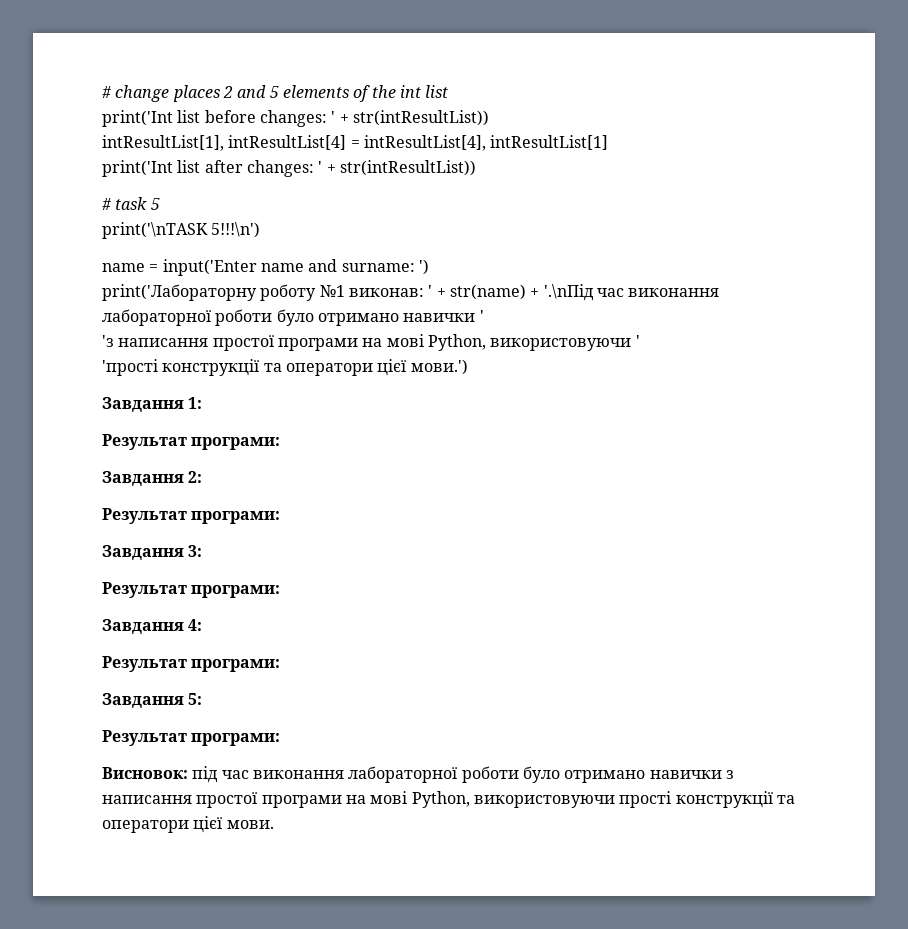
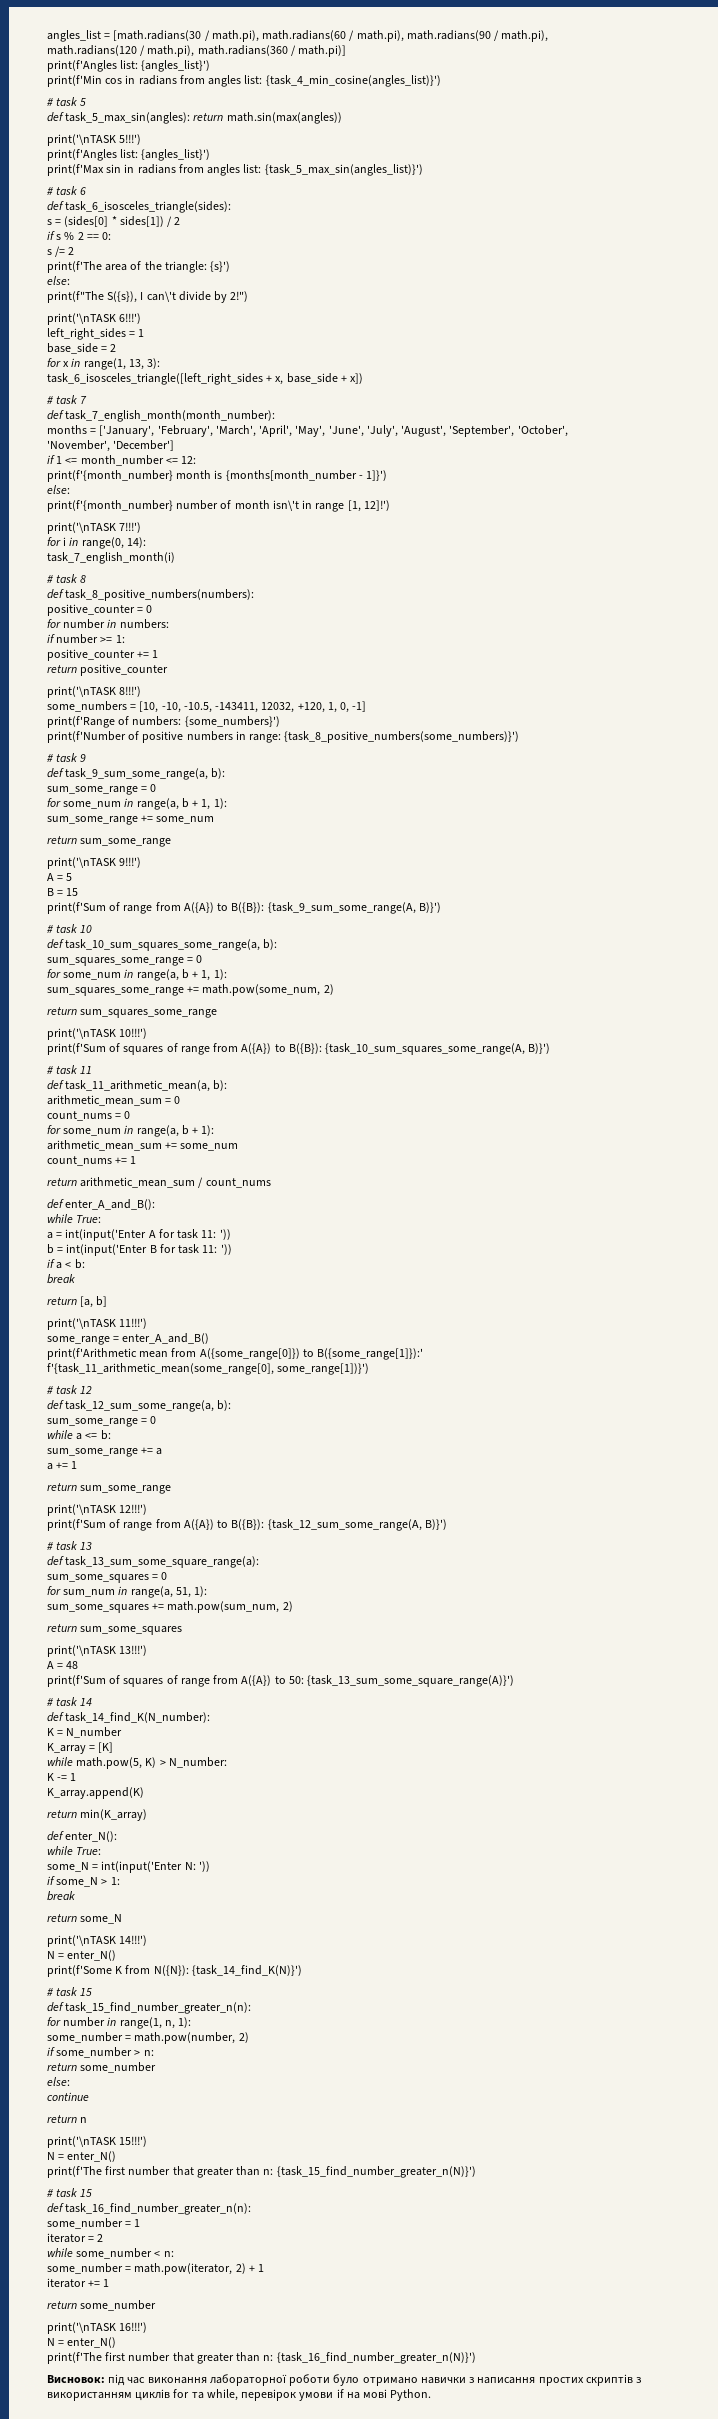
[102,85,449,102] [102,110,489,127] [102,135,609,151] [102,160,476,177] [102,197,160,210] [102,222,261,239] [102,259,429,276] [102,284,720,301] [102,309,484,326] [102,334,640,351] [102,359,468,376] [102,397,203,412] [102,434,281,450] [102,471,203,486] [102,508,281,524] [102,545,203,560] [102,582,281,598] [102,619,203,634] [102,656,281,672] [102,693,203,708] [102,730,281,746] # change places 2 and 5 elements of the int list // print('Int list before changes: ' + str(intResultList)) // intResultList[1], intResultList[4] = intResultList[4], intResultList[1] // print('Int list after changes: ' + str(intResultList)) // # task 5 // print('\nTASK 5!!!\n') // name = input('Enter name and surname: ') // print('Лабораторну роботу №1 виконав: ' + str(name) + '.\nПід час виконання лабораторної роботи було отримано навички ' // 'з написання простої програми на мові Python, використовуючи ' // 'прості конструкції та оператори цієї мови.') // Завдання 1: // Результат програми: // Завдання 2: // Результат програми: // Завдання 3: // Результат програми: // Завдання 4: // Результат програми: // Завдання 5: // Результат програми: -> [47,30,549,42] [47,45,347,57] [47,60,211,72] [47,75,441,87] [47,97,87,106] [47,112,342,124] [47,134,142,146] [47,149,211,161] [47,164,423,176] [47,186,87,195] [47,201,232,213] [47,216,181,227] [47,231,112,240] [47,246,75,257] [47,261,231,273] [47,276,70,285] [47,291,249,303] [47,313,142,325] [47,328,145,340] [47,343,117,354] [47,358,161,370] [47,373,364,385] [47,395,88,404] [47,410,276,422] [47,425,568,437] [47,440,175,452] [47,455,197,466] [47,470,388,482] [47,485,70,494] [47,500,390,512] [47,522,142,534] [47,537,146,549] [47,552,175,564] [47,574,87,583] [47,589,255,601] [47,604,153,616] [47,619,169,629] [47,634,125,644] [47,649,159,661] [47,664,169,676] [47,686,142,698] [47,701,367,713] [47,716,280,728] [47,731,520,743] [47,753,87,762] [47,768,226,780] [47,784,157,795] [47,798,227,810] [47,815,215,825] [47,836,172,847] [47,857,142,869] [47,873,73,881] [47,888,79,896] [47,902,441,914] [47,924,93,933] [47,939,278,951] [47,955,203,966] [47,969,227,981] [47,984,334,996] [47,1007,218,1018] [47,1028,148,1040] [47,1043,551,1055] [47,1065,93,1074] [47,1080,228,1092] [47,1095,181,1106] [47,1111,131,1121] [47,1125,215,1137] [47,1140,239,1151] [47,1156,137,1166] [47,1177,271,1188] [47,1199,156,1210] [47,1214,102,1223] [47,1229,231,1241] [47,1244,232,1256] [47,1259,85,1269] [47,1274,75,1284] [47,1296,108,1308] [47,1318,148,1330] [47,1333,210,1345] [47,1348,424,1360] [47,1363,370,1375] [47,1385,93,1394] [47,1400,232,1412] [47,1416,157,1427] [47,1430,111,1440] [47,1447,163,1457] [47,1461,78,1470] [47,1483,172,1494] [47,1504,148,1516] [47,1519,447,1531] [47,1541,93,1550] [47,1556,260,1568] [47,1572,168,1583] [47,1586,208,1598] [47,1601,293,1613] [47,1624,183,1635] [47,1645,148,1657] [47,1661,79,1669] [47,1675,515,1687] [47,1697,93,1706] [47,1712,211,1723] [47,1727,123,1738] [47,1742,114,1754] [47,1757,227,1769] [47,1773,77,1781] [47,1787,144,1799] [47,1809,148,1821] [47,1831,118,1842] [47,1846,102,1855] [47,1861,210,1873] [47,1876,120,1887] [47,1891,75,1901] [47,1914,123,1924] [47,1935,148,1947] [47,1950,117,1961] [47,1965,302,1977] [47,1987,93,1996] [47,2002,252,2014] [47,2017,192,2029] [47,2032,249,2044] [47,2047,154,2058] [47,2062,157,2073] [47,2077,70,2086] [47,2092,89,2101] [47,2115,88,2123] [47,2136,148,2148] [47,2151,117,2162] [47,2166,476,2178] [47,2188,93,2197] [47,2203,252,2215] [47,2218,141,2229] [47,2233,104,2243] [47,2248,174,2259] [47,2263,265,2275] [47,2278,110,2288] [47,2300,157,2311] [47,2322,148,2334] [47,2337,117,2348] [47,2352,476,2364] angles_list = [math.radians(30 / math.pi), math.radians(60 / math.pi), math.radians(90 / math.pi), // math.radians(120 / math.pi), math.radians(360 / math.pi)] // print(f'Angles list: {angles_list}') // print(f'Min cos in radians from angles list: {task_4_min_cosine(angles_list)}') // # task 5 // def task_5_max_sin(angles): return math.sin(max(angles)) // print('\nTASK 5!!!') // print(f'Angles list: {angles_list}') // print(f'Max sin in radians from angles list: {task_5_max_sin(angles_list)}') // # task 6 // def task_6_isosceles_triangle(sides): // s = (sides[0] * sides[1]) / 2 // if s % 2 == 0: // s /= 2 // print(f'The area of the triangle: {s}') // else: // print(f"The S({s}), I can\'t divide by 2!") // print('\nTASK 6!!!') // left_right_sides = 1 // base_side = 2 // for x in range(1, 13, 3): // task_6_isosceles_triangle([left_right_sides + x, base_side + x]) // # task 7 // def task_7_english_month(month_number): // months = ['January', 'February', 'March', 'April', 'May', 'June', 'July', 'August', 'September', 'October', // 'November', 'December'] // if 1 <= month_number <= 12: // print(f'{month_number} month is {months[month_number - 1]}') // else: // print(f'{month_number} number of month isn\'t in range [1, 12]!') // print('\nTASK 7!!!') // for i in range(0, 14): // task_7_english_month(i) // # task 8 // def task_8_positive_numbers(numbers): // positive_counter = 0 // for number in numbers: // if number >= 1: // positive_counter += 1 // return positive_counter // print('\nTASK 8!!!') // some_numbers = [10, -10, -10.5, -143411, 12032, +120, 1, 0, -1] // print(f'Range of numbers: {some_numbers}') // print(f'Number of positive numbers in range: {task_8_positive_numbers(some_numbers)}') // # task 9 // def task_9_sum_some_range(a, b): // sum_some_range = 0 // for some_num in range(a, b + 1, 1): // sum_some_range += some_num // return sum_some_range // print('\nTASK 9!!!') // A = 5 // B = 15 // print(f'Sum of range from A({A}) to B({B}): {task_9_sum_some_range(A, B)}') // # task 10 // def task_10_sum_squares_some_range(a, b): // sum_squares_some_range = 0 // for some_num in range(a, b + 1, 1): // sum_squares_some_range += math.pow(some_num, 2) // return sum_squares_some_range // print('\nTASK 10!!!') // print(f'Sum of squares of range from A({A}) to B({B}): {task_10_sum_squares_some_range(A, B)}') // # task 11 // def task_11_arithmetic_mean(a, b): // arithmetic_mean_sum = 0 // count_nums = 0 // for some_num in range(a, b + 1): // arithmetic_mean_sum += some_num // count_nums += 1 // return arithmetic_mean_sum / count_nums // def enter_A_and_B(): // while True: // a = int(input('Enter A for task 11: ')) // b = int(input('Enter B for task 11: ')) // if a < b: // break // return [a, b] // print('\nTASK 11!!!') // some_range = enter_A_and_B() // print(f'Arithmetic mean from A({some_range[0]}) to B({some_range[1]}):' // f'{task_11_arithmetic_mean(some_range[0], some_range[1])}') // # task 12 // def task_12_sum_some_range(a, b): // sum_some_range = 0 // while a <= b: // sum_some_range += a // a += 1 // return sum_some_range // print('\nTASK 12!!!') // print(f'Sum of range from A({A}) to B({B}): {task_12_sum_some_range(A, B)}') // # task 13 // def task_13_sum_some_square_range(a): // sum_some_squares = 0 // for sum_num in range(a, 51, 1): // sum_some_squares += math.pow(sum_num, 2) // return sum_some_squares // print('\nTASK 13!!!') // A = 48 // print(f'Sum of squares of range from A({A}) to 50: {task_13_sum_some_square_range(A)}') // # task 14 // def task_14_find_K(N_number): // K = N_number // K_array = [K] // while math.pow(5, K) > N_number: // K -= 1 // K_array.append(K) // return min(K_array) // def enter_N(): // while True: // some_N = int(input('Enter N: ')) // if some_N > 1: // break // return some_N // print('\nTASK 14!!!') // N = enter_N() // print(f'Some K from N({N}): {task_14_find_K(N)}') // # task 15 // def task_15_find_number_greater_n(n): // for number in range(1, n, 1): // some_number = math.pow(number, 2) // if some_number > n: // return some_number // else: // continue // return n // print('\nTASK 15!!!') // N = enter_N() // print(f'The first number that greater than n: {task_15_find_number_greater_n(N)}') // # task 15 // def task_16_find_number_greater_n(n): // some_number = 1 // iterator = 2 // while some_number < n: // some_number = math.pow(iterator, 2) + 1 // iterator += 1 // return some_number // print('\nTASK 16!!!') // N = enter_N() // print(f'The first number that greater than n: {task_16_find_number_greater_n(N)}')
[196,791,795,808] [102,816,274,833] простої програми на мові Python, використовуючи прості конструкції та оператори цієї мови. -> [538,2374,642,2386] [47,2389,432,2401] простих скриптів з використанням циклів for та while, перевірок умови if на мові Python.

